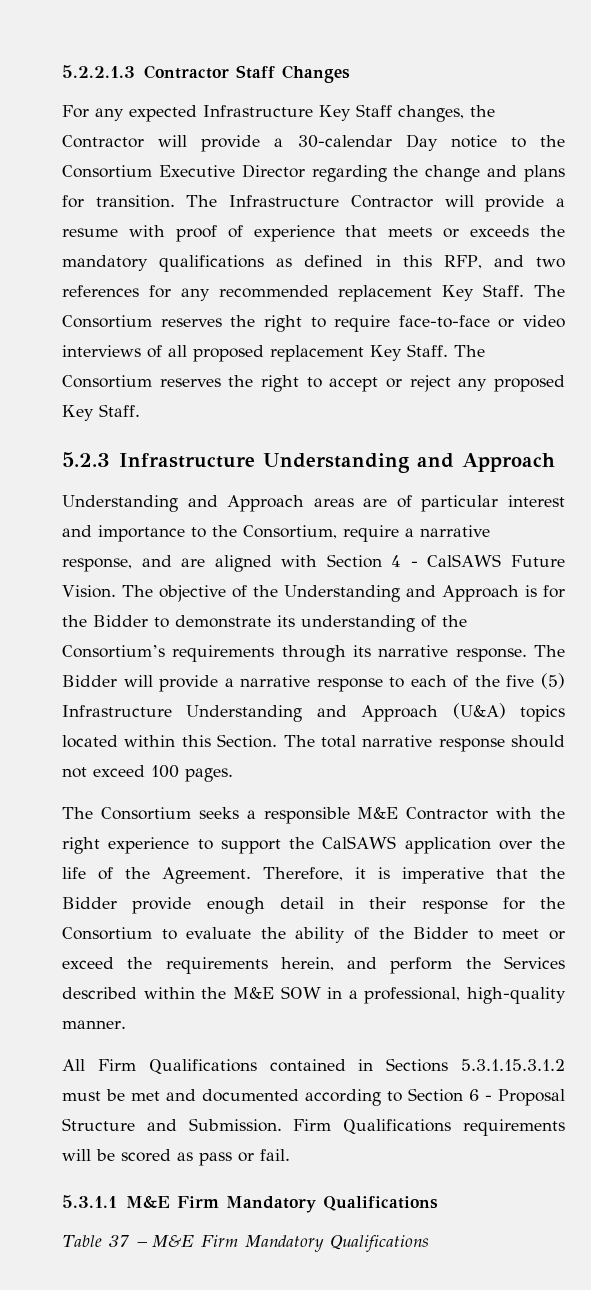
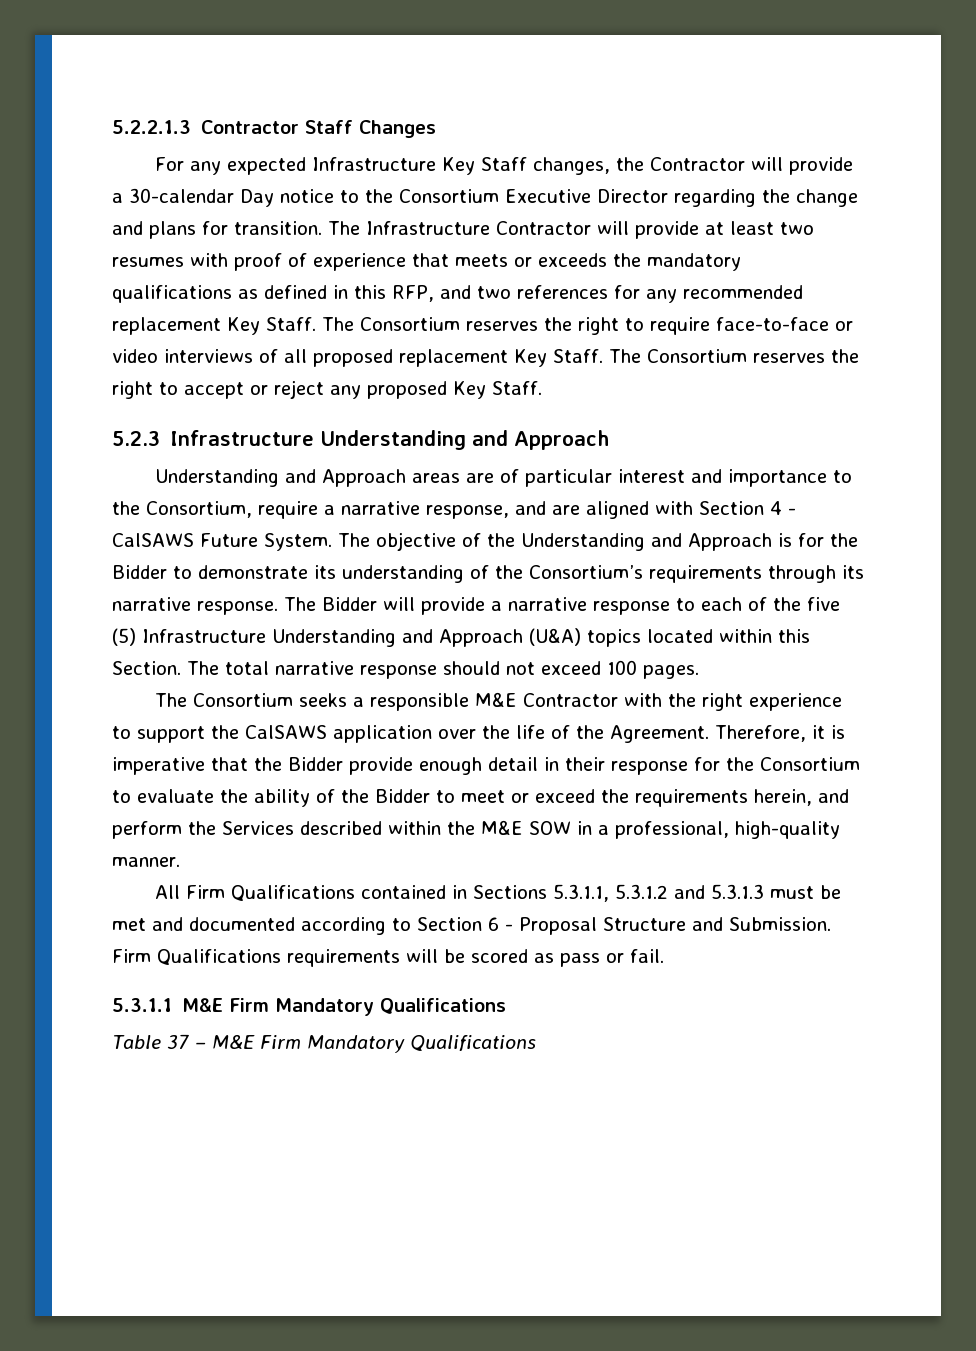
[556,198,565,207] [62,228,118,237] a resume -> [705,221,814,235] [112,257,184,267] at least two resumes
[62,585,116,598] Vision. -> [263,533,332,551] System.
[460,1059,565,1071] 5.3.1.15.3.1.2 -> [552,884,764,902] 5.3.1.1, 5.3.1.2 and 5.3.1.3

